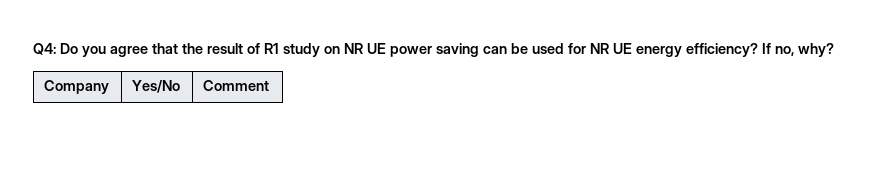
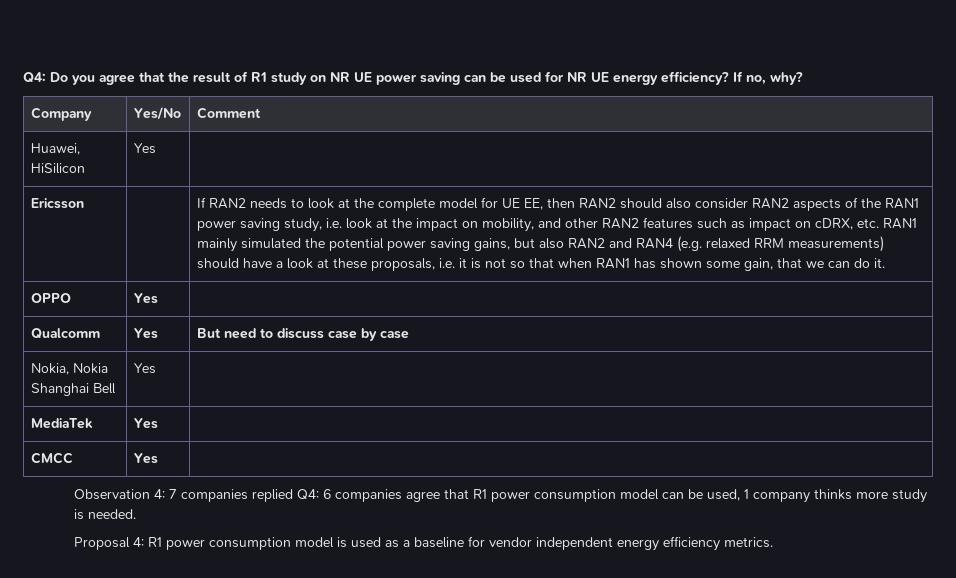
(270, 85) none -> [30,143,80,155] [30,163,85,174] [133,143,156,154] [30,198,84,209] [196,197,919,211] [196,217,917,232] [196,236,884,252] [196,258,885,271] [30,293,71,303] [133,293,158,304] [30,328,100,339] [133,328,158,339] [196,328,409,341] [30,363,108,375] [30,383,116,396] [133,363,156,374] [30,418,93,429] [133,418,158,429] [30,452,73,464] [133,453,158,464] [73,489,927,503] [73,509,136,520] [73,536,773,551] // Huawei, HiSilicon | Yes | // Ericsson | | If RAN2 needs to look at the complete model for UE EE, then RAN2 should also consider RAN2 aspects of the RAN1 power saving study, i.e. look at the impact on mobility, and other RAN2 features such as impact on cDRX, etc. RAN1 mainly simulated the potential power saving gains, but also RAN2 and RAN4 (e.g. relaxed RRM measurements) should have a look at these proposals, i.e. it is not so that when RAN1 has shown some gain, that we can do it. // OPPO | Yes | // Qualcomm | Yes | But need to discuss case by case // Nokia, Nokia Shanghai Bell | Yes | // MediaTek | Yes | // CMCC | Yes | // Observation 4: 7 companies replied Q4: 6 companies agree that R1 power consumption model can be used, 1 company thinks more study is needed. // Proposal 4: R1 power consumption model is used as a baseline for vendor independent energy efficiency metrics.

